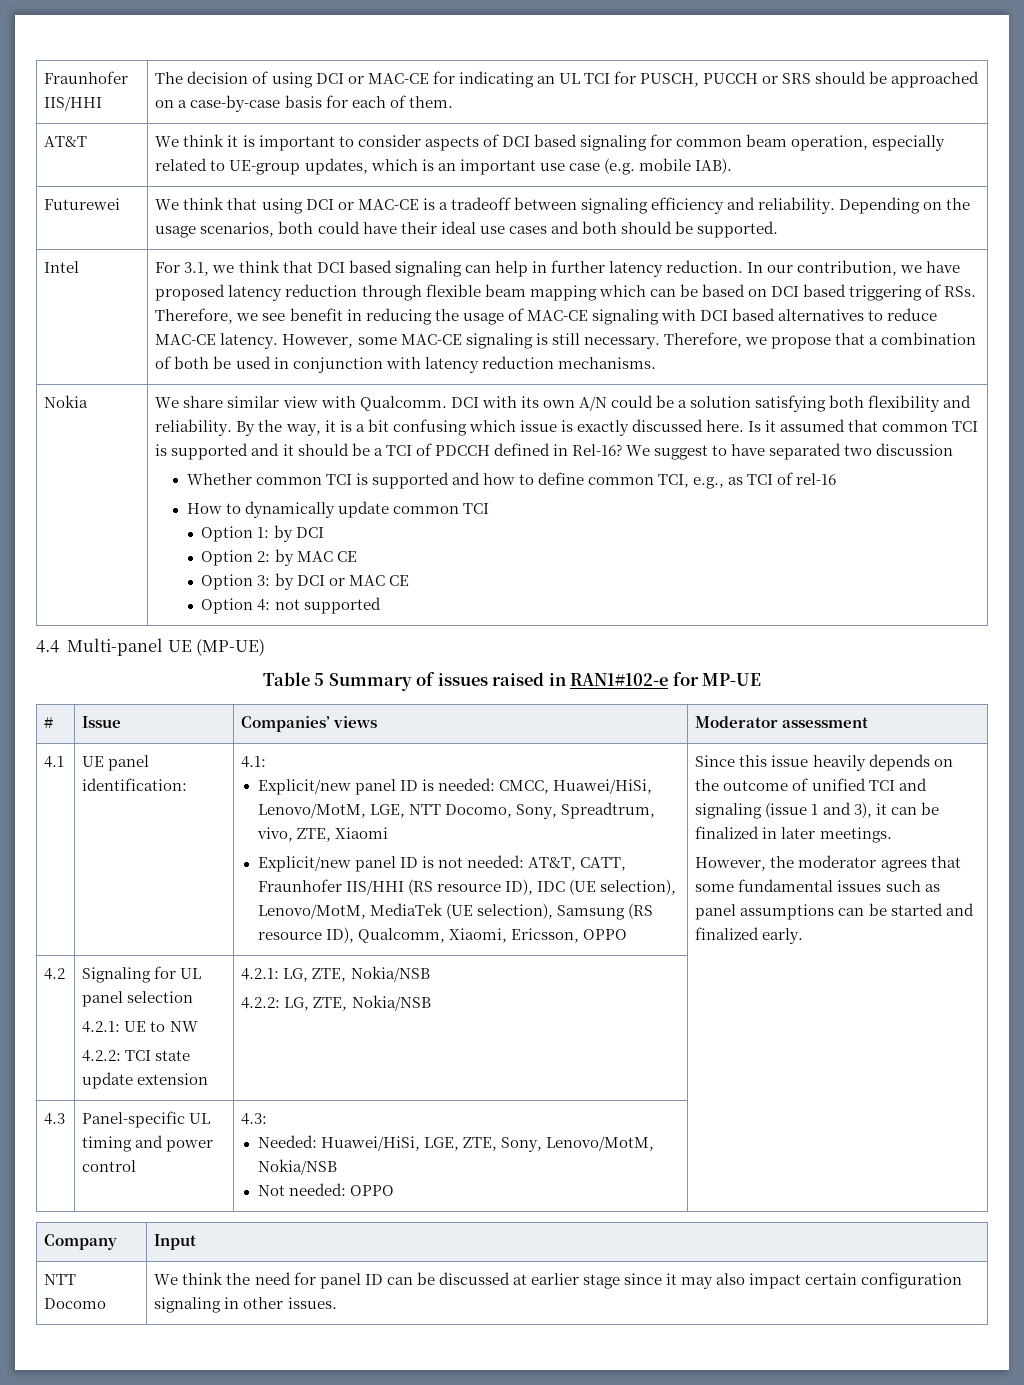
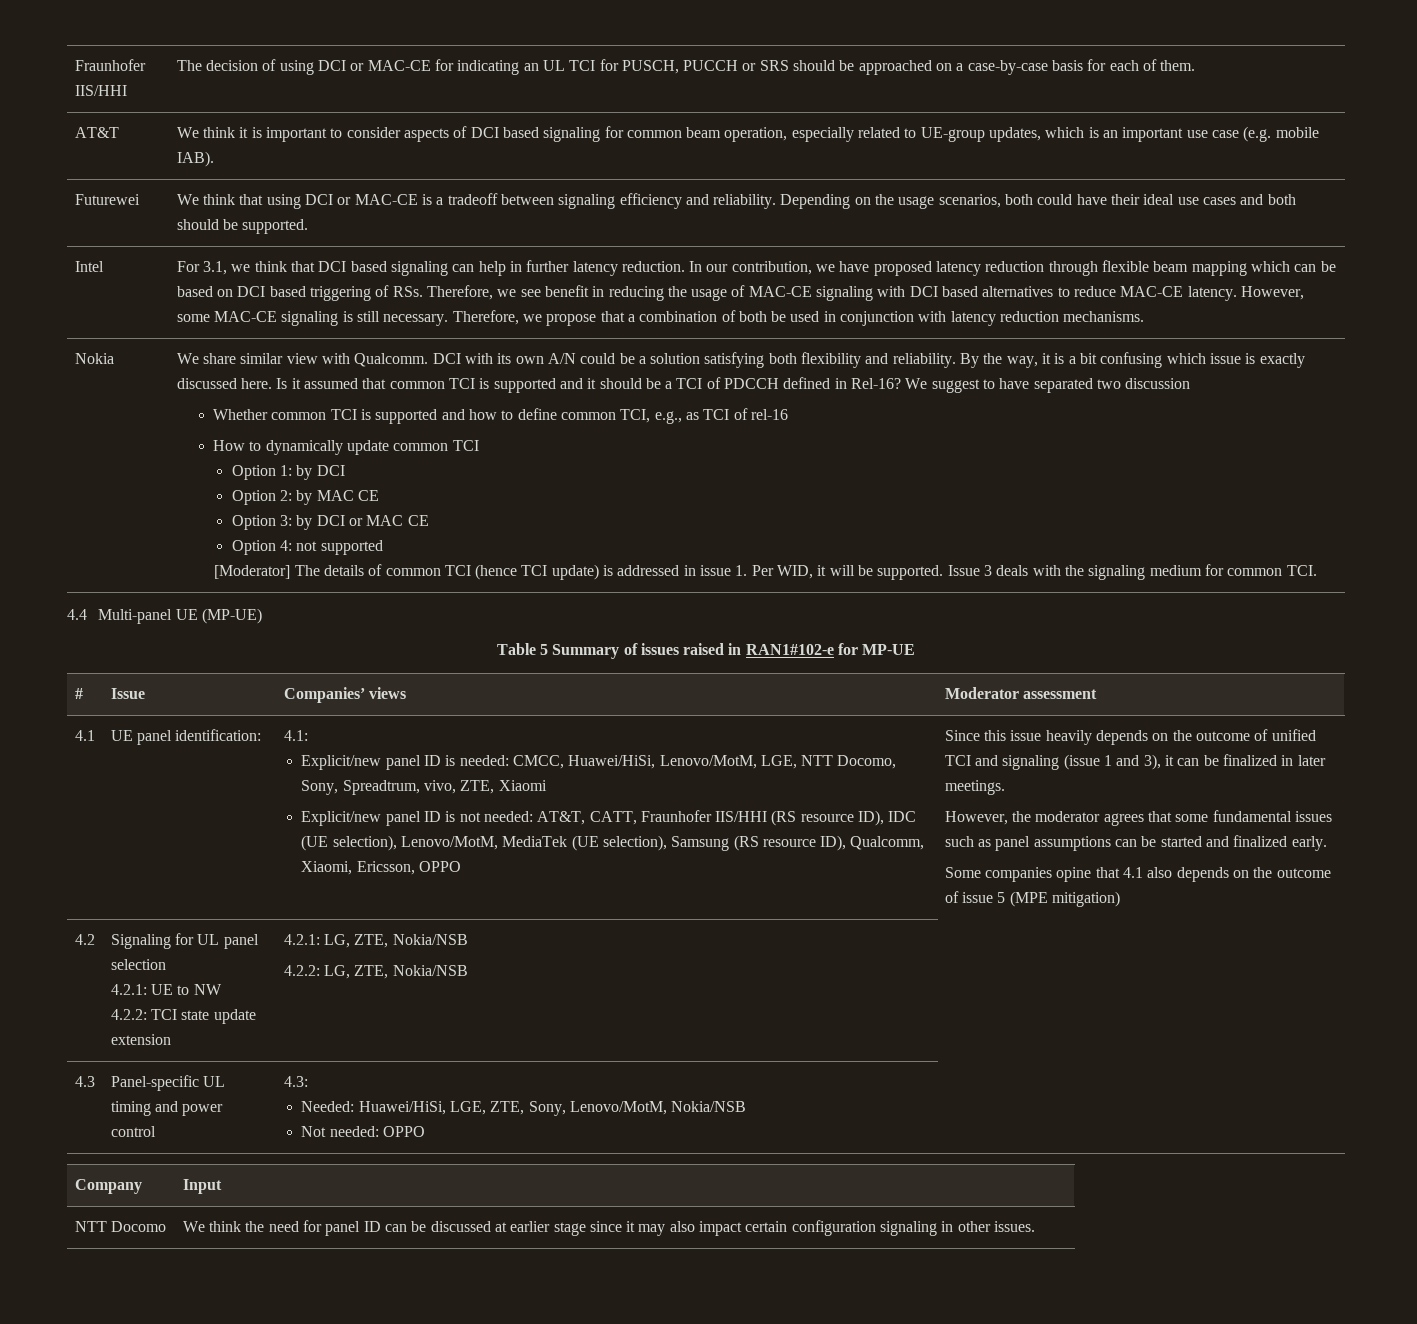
(381, 605) none -> [214,564,1317,580] // [Moderator] The details of common TCI (hence TCI update) is addressed in issue 1. Per WID, it will be supported. Issue 3 deals with the signaling medium for common TCI.
(804, 936) none -> [944,867,1331,882] [944,891,1120,907] // Some companies opine that 4.1 also depends on the outcome of issue 5 (MPE mitigation)

